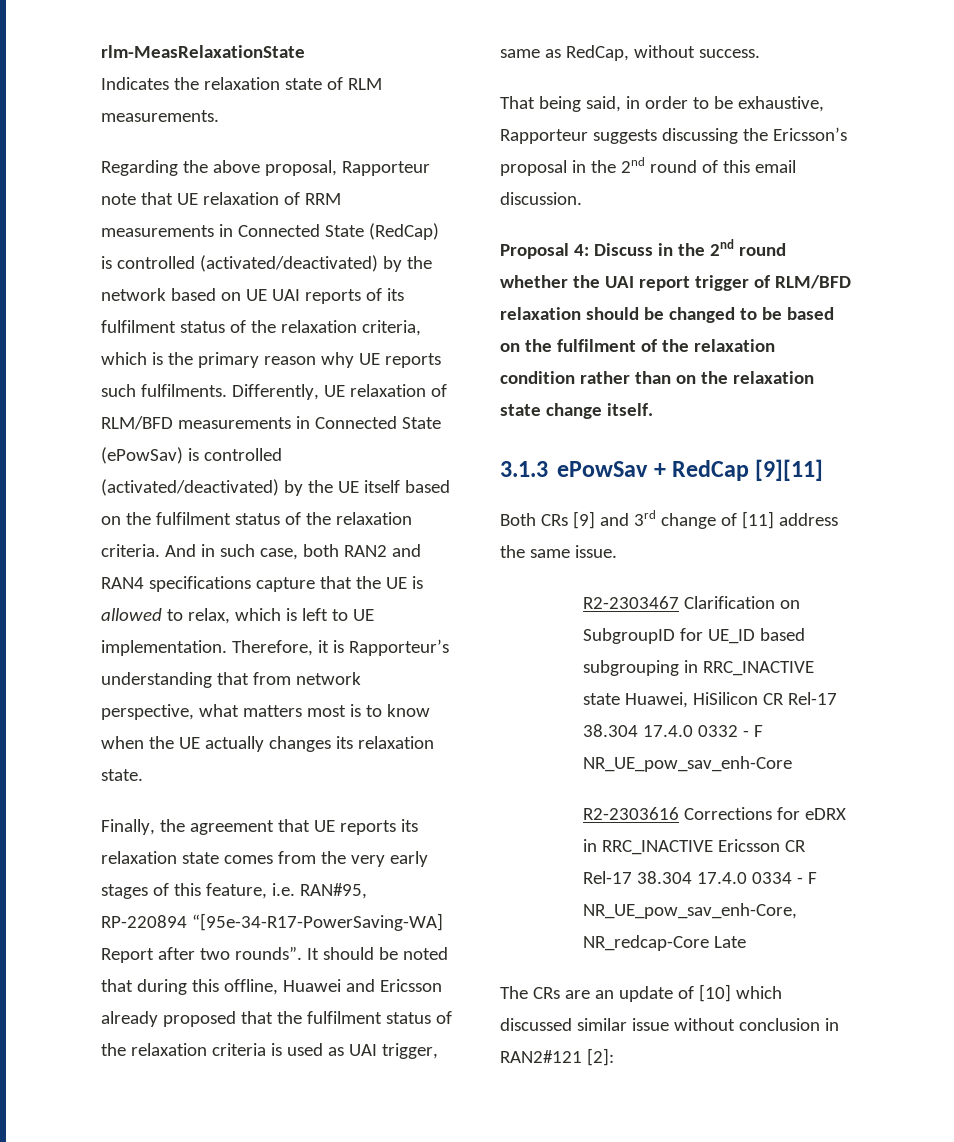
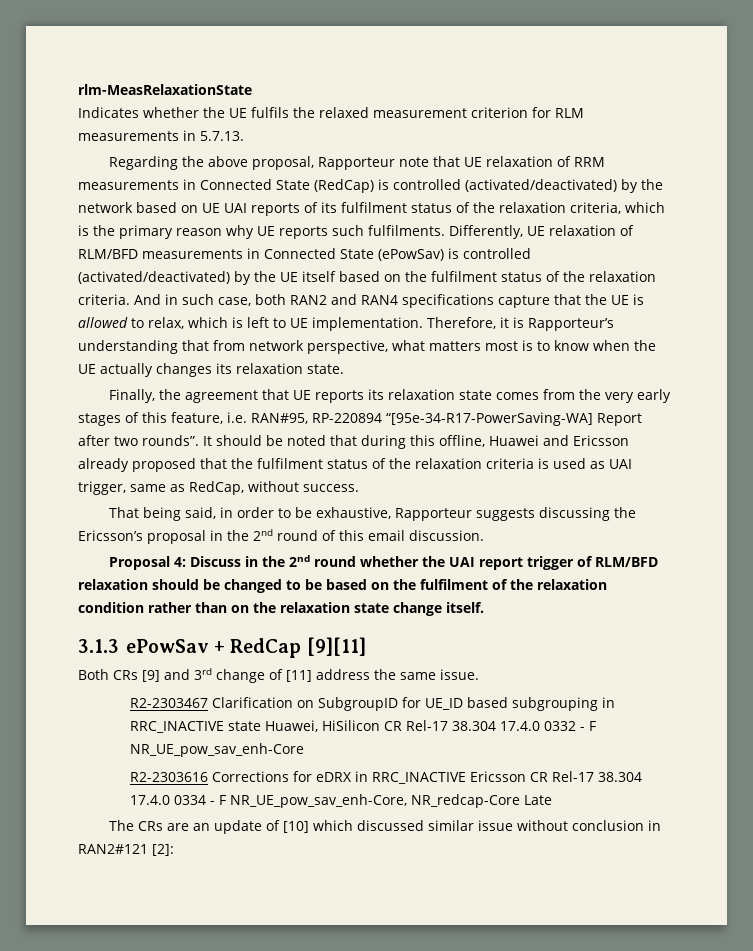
[173,77,382,90] [101,110,219,122] the relaxation state of RLM measurements. -> [143,107,584,118] [78,130,244,141] whether the UE fulfils the relaxed measurement criterion for RLM measurements in 5.7.13.

